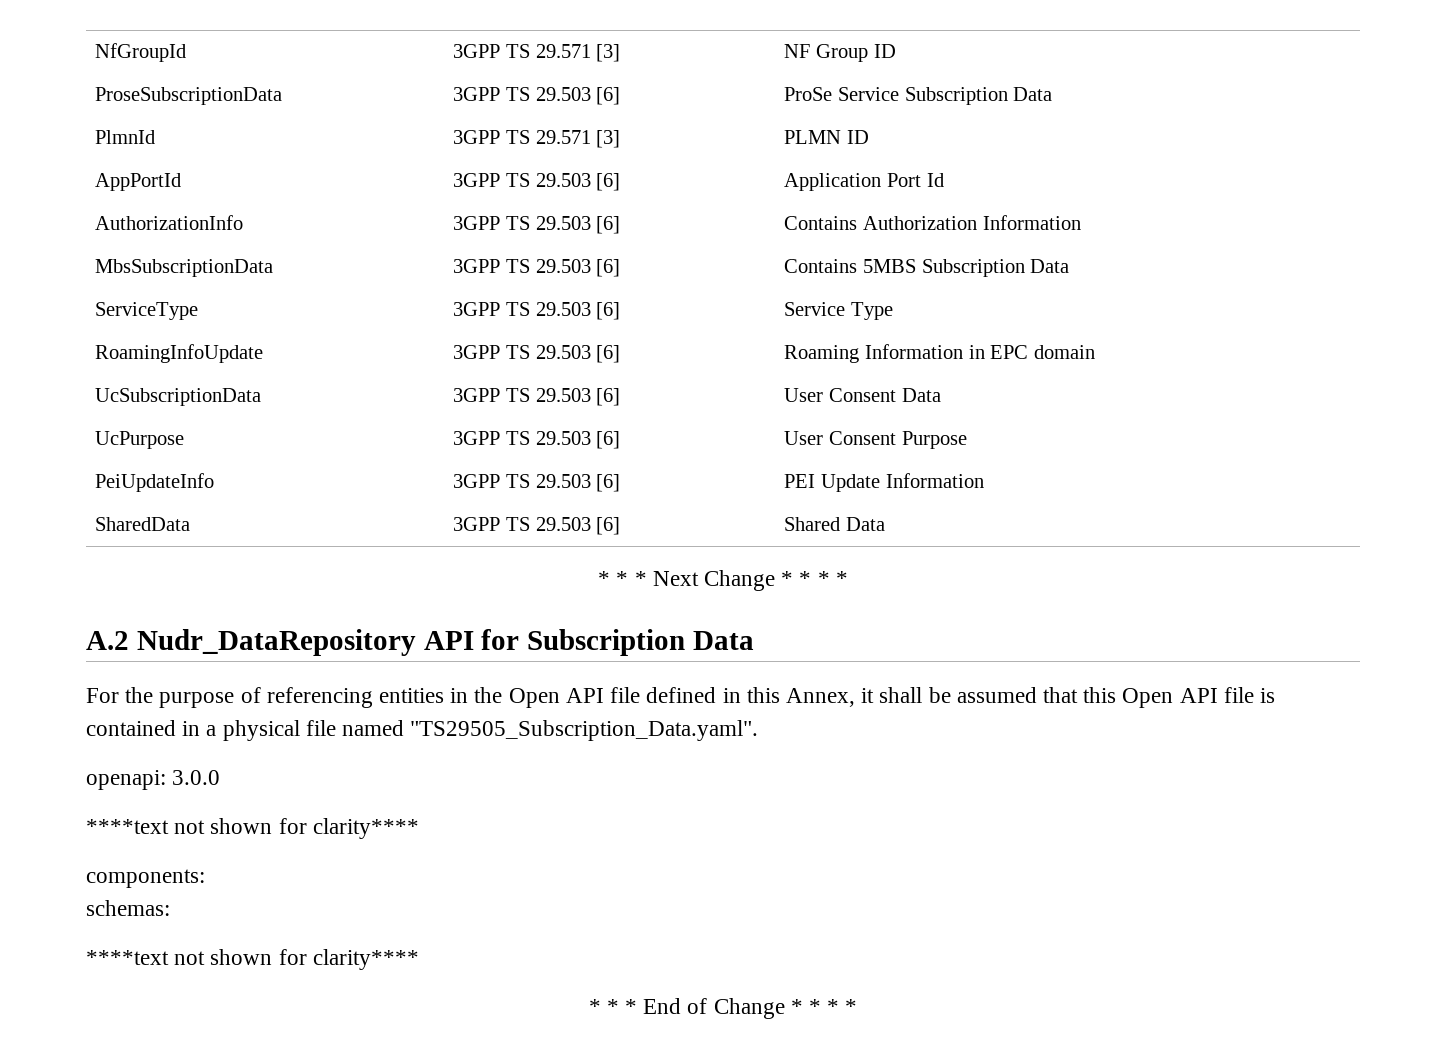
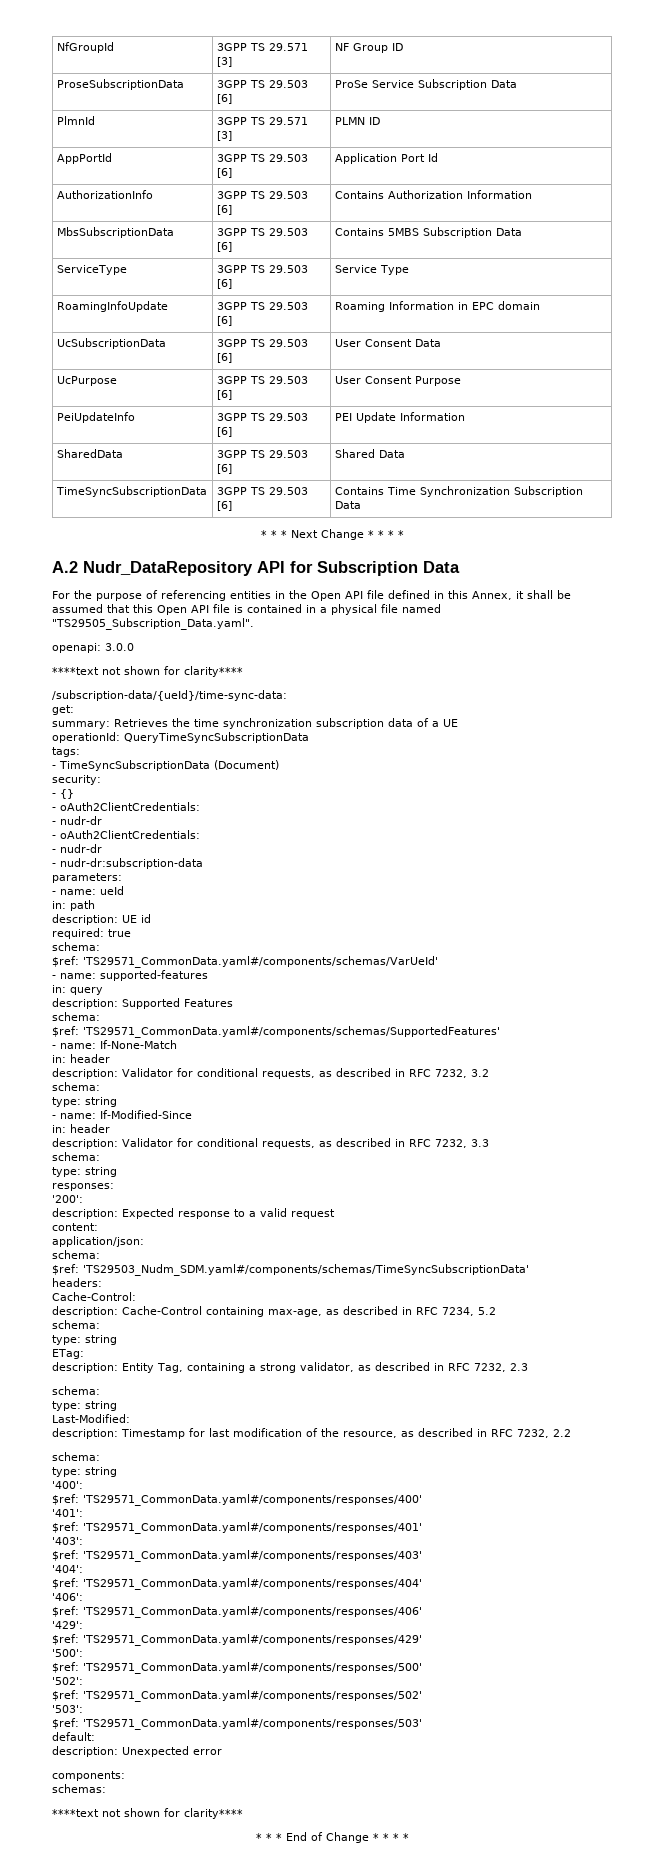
(886, 524) none -> [55,486,207,497] [216,487,308,495] [216,501,232,511] [334,486,583,497] [334,501,361,509] // TimeSyncSubscriptionData | 3GPP TS 29.503 [6] | Contains Time Synchronization Subscription Data
(419, 828) none -> [52,690,287,701] [52,705,74,715] [52,718,458,729] [52,732,309,743] [52,747,80,757] [52,760,279,771] [52,775,101,785] [52,789,74,799] [52,802,200,811] [52,816,102,825] [52,830,200,839] [52,844,102,853] [52,858,203,869] [52,873,122,883] [52,886,124,895] [52,900,95,911] [52,914,151,925] [52,928,131,939] [52,942,100,951] [52,956,438,968] [52,970,208,981] [52,985,103,995] [52,998,233,1009] [52,1012,100,1021] [52,1026,500,1038] [52,1040,177,1049] [52,1054,110,1063] [52,1068,489,1079] [52,1082,100,1091] [52,1097,117,1107] [52,1110,192,1119] [52,1124,110,1133] [52,1138,489,1149] [52,1152,100,1161] [52,1167,117,1177] [52,1183,114,1191] [52,1195,83,1203] [52,1208,335,1219] [52,1223,98,1231] [52,1236,144,1247] [52,1250,100,1259] [52,1264,529,1276] [52,1278,102,1287] [52,1292,136,1301] [52,1306,496,1317] [52,1320,100,1329] [52,1335,117,1345] [52,1349,84,1359] [52,1362,528,1373] [52,1386,100,1395] [52,1401,117,1411] [52,1414,130,1423] [52,1428,571,1439] [52,1452,100,1461] [52,1467,117,1477] [52,1481,83,1489] [52,1494,422,1506] [52,1509,83,1517] [52,1522,422,1534] [52,1537,83,1545] [52,1550,422,1562] [52,1565,83,1573] [52,1578,422,1590] [52,1593,83,1601] [52,1606,422,1618] [52,1621,83,1629] [52,1634,422,1646] [52,1649,83,1657] [52,1662,422,1674] [52,1677,83,1685] [52,1690,422,1702] [52,1705,83,1713] [52,1718,422,1730] [52,1732,95,1741] [52,1746,222,1757] // /subscription-data/{ueId}/time-sync-data: // get: // summary: Retrieves the time synchronization subscription data of a UE // operationId: QueryTimeSyncSubscriptionData // tags: // - TimeSyncSubscriptionData (Document) // security: // - {} // - oAuth2ClientCredentials: // - nudr-dr // - oAuth2ClientCredentials: // - nudr-dr // - nudr-dr:subscription-data // parameters: // - name: ueId // in: path // description: UE id // required: true // schema: // $ref: 'TS29571_CommonData.yaml#/components/schemas/VarUeId' // - name: supported-features // in: query // description: Supported Features // schema: // $ref: 'TS29571_CommonData.yaml#/components/schemas/SupportedFeatures' // - name: If-None-Match // in: header // description: Validator for conditional requests, as described in RFC 7232, 3.2 // schema: // type: string // - name: If-Modified-Since // in: header // description: Validator for conditional requests, as described in RFC 7232, 3.3 // schema: // type: string // responses: // '200': // description: Expected response to a valid request // content: // application/json: // schema: // $ref: 'TS29503_Nudm_SDM.yaml#/components/schemas/TimeSyncSubscriptionData' // headers: // Cache-Control: // description: Cache-Control containing max-age, as described in RFC 7234, 5.2 // schema: // type: string // ETag: // description: Entity Tag, containing a strong validator, as described in RFC 7232, 2.3 // schema: // type: string // Last-Modified: // description: Timestamp for last modification of the resource, as described in RFC 7232, 2.2 // schema: // type: string // '400': // $ref: 'TS29571_CommonData.yaml#/components/responses/400' // '401': // $ref: 'TS29571_CommonData.yaml#/components/responses/401' // '403': // $ref: 'TS29571_CommonData.yaml#/components/responses/403' // '404': // $ref: 'TS29571_CommonData.yaml#/components/responses/404' // '406': // $ref: 'TS29571_CommonData.yaml#/components/responses/406' // '429': // $ref: 'TS29571_CommonData.yaml#/components/responses/429' // '500': // $ref: 'TS29571_CommonData.yaml#/components/responses/500' // '502': // $ref: 'TS29571_CommonData.yaml#/components/responses/502' // '503': // $ref: 'TS29571_CommonData.yaml#/components/responses/503' // default: // description: Unexpected error

